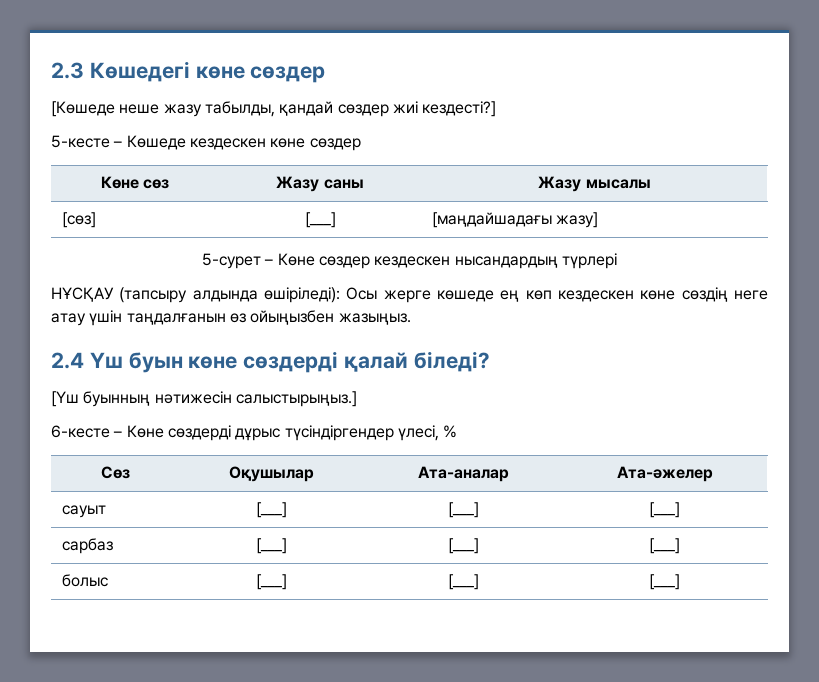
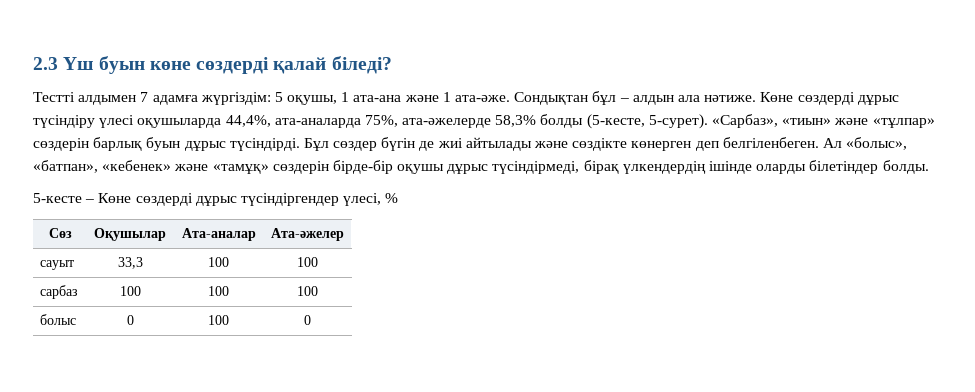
[89,61,326,83] [51,101,497,117] [51,135,361,151] [100,176,170,189] [276,176,364,192] [538,176,651,192] [61,212,96,228] [304,212,336,228] [431,212,599,228] [202,253,617,269] [51,287,768,303] [51,310,411,326] [51,352,84,369] Көшедегі көне сөздер // [Көшеде неше жазу табылды, қандай сөздер жиі кездесті?] // 5-кесте – Көшеде кездескен көне сөздер // Көне сөз | Жазу саны | Жазу мысалы // [сөз] | [___] | [маңдайшадағы жазу] // 5-сурет – Көне сөздер кездескен нысандардың түрлері // НҰСҚАУ (тапсыру алдында өшіріледі): Осы жерге көшеде ең көп кездескен көне сөздің неге атау үшін таңдалғанын өз ойыңызбен жазыңыз. // 2.4 -> (58, 63) none
[51,391,357,407] [51,425,110,438] [Үш буынның нәтижесін салыстырыңыз.] // 6-кесте -> [33,91,899,105] [33,114,935,129] [33,137,908,151] [33,160,929,174] [33,193,82,203] Тестті алдымен 7 адамға жүргіздім: 5 оқушы, 1 ата-ана және 1 ата-әже. Сондықтан бұл – алдын ала нәтиже. Көне сөздерді дұрыс түсіндіру үлесі оқушыларда 44,4%, ата-аналарда 75%, ата-әжелерде 58,3% болды (5-кесте, 5-сурет). «Сарбаз», «тиын» және «тұлпар» сөздерін барлық буын дұрыс түсіндірді. Бұл сөздер бүгін де жиі айтылады және сөздікте көнерген деп белгіленбеген. Ал «болыс», «батпан», «кебенек» және «тамұқ» сөздерін бірде-бір оқушы дұрыс түсіндірмеді, бірақ үлкендердің ішінде оларды білетіндер болды. // 5-кесте
[256,502,287,518] [447,502,479,518] [649,502,680,518] [61,538,113,554] [256,538,287,554] [447,538,479,554] [649,538,680,554] [61,574,108,587] [256,574,287,590] [447,574,479,590] [649,574,680,590] [___] | [___] | [___] // сарбаз | [___] | [___] | [___] // болыс | [___] | [___] | [___] -> [117,257,143,269] [208,257,229,267] [297,257,318,267] [40,285,79,299] [119,286,141,296] [208,286,229,296] [297,286,318,296] [40,314,77,325] [126,315,134,325] [208,315,229,325] [304,315,311,325] 33,3 | 100 | 100 // сарбаз | 100 | 100 | 100 // болыс | 0 | 100 | 0

